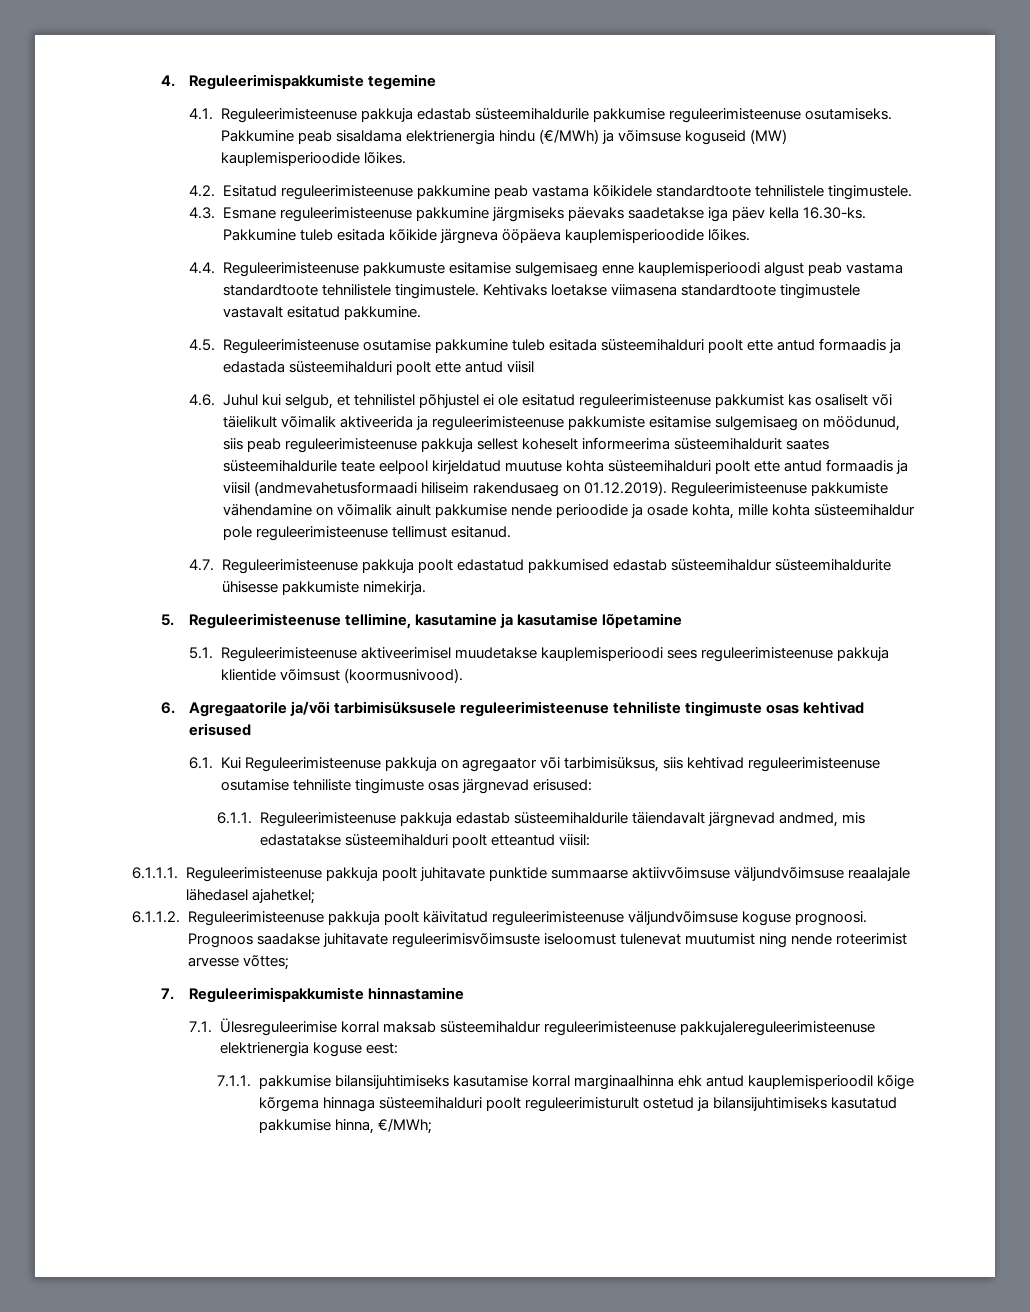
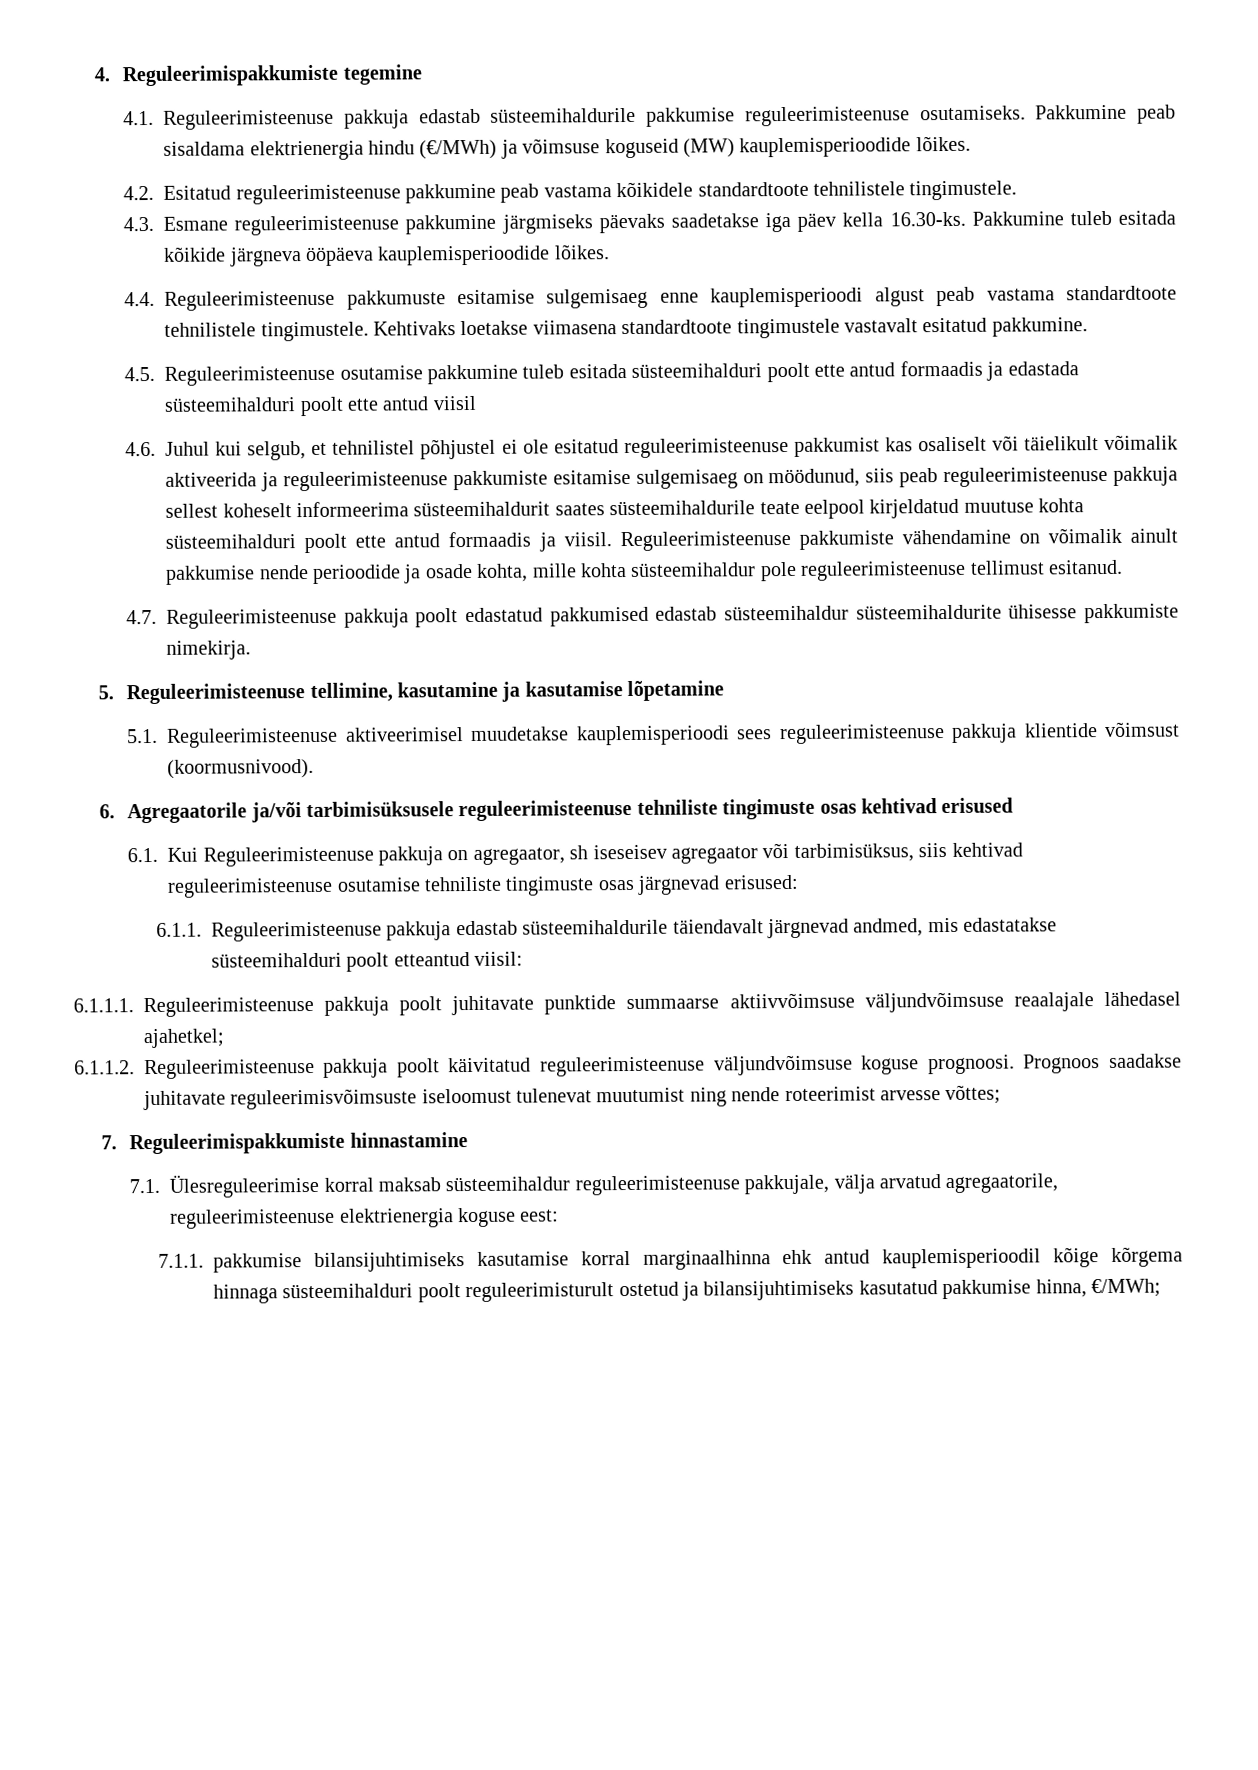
[222,481,667,497] viisil (andmevahetusformaadi hiliseim rakendusaeg on 01.12.2019). -> [563,532,612,547] viisil.
(458, 764) none -> [472,844,667,865] agregaator, sh iseseisev
[679,1021,875,1036] pakkujalereguleerimisteenuse -> [744,1173,1059,1195] [170,1208,336,1229] pakkujale, välja arvatud agregaatorile, reguleerimisteenuse

